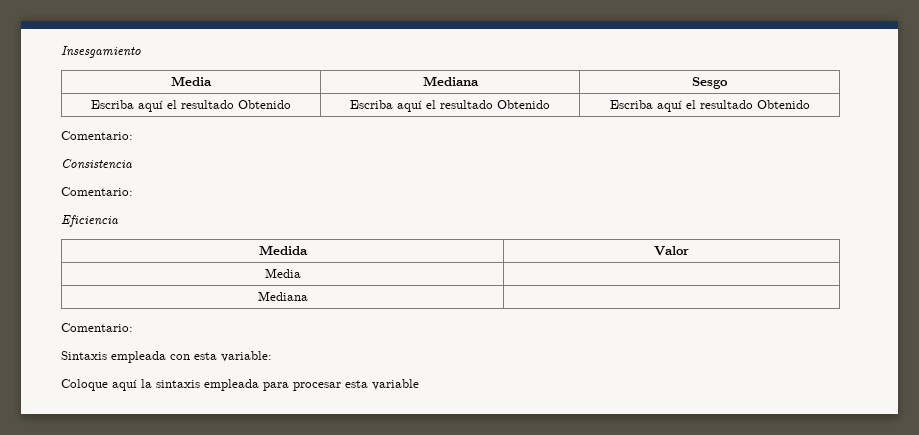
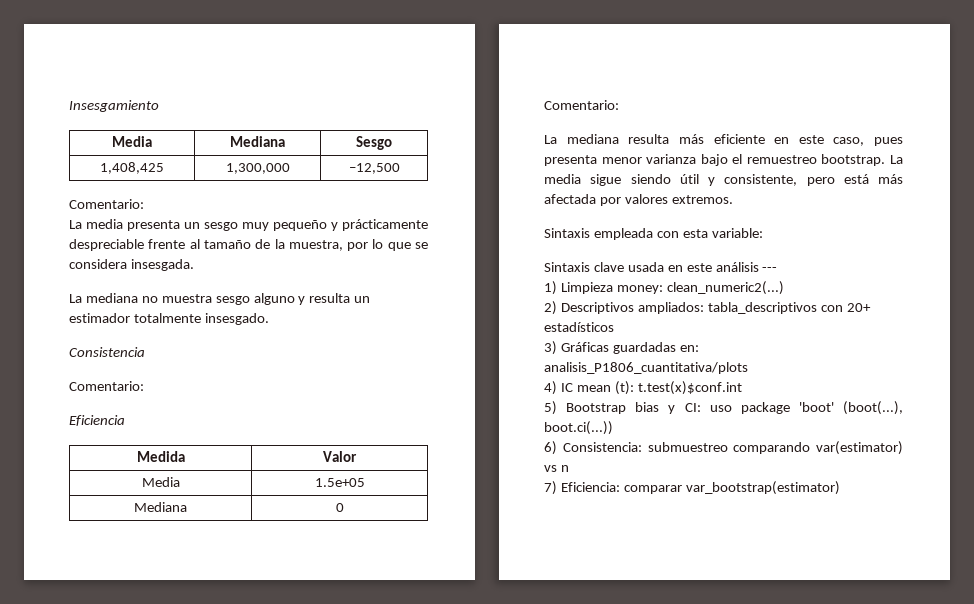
[91,100,291,112] [350,100,550,112] [609,100,810,112] [61,131,133,140] Escriba aquí el resultado Obtenido | Escriba aquí el resultado Obtenido | Escriba aquí el resultado Obtenido // Comentario: -> [100,162,164,174] [225,163,290,174] [348,163,400,174] [69,199,144,209] [69,219,428,231] [69,239,429,251] [69,259,194,271] [69,293,371,305] [69,313,269,325] 1,408,425 | 1,300,000 | –12,500 // Comentario: // La media presenta un sesgo muy pequeño y prácticamente despreciable frente al tamaño de la muestra, por lo que se considera insesgada. // La mediana no muestra sesgo alguno y resulta un estimador totalmente insesgado.
[257,291,308,301] [61,323,133,332] // Mediana | // Comentario: -> [314,478,365,487] [134,502,187,512] [335,503,344,512] [544,100,619,110] [544,134,903,146] [544,154,903,166] [544,174,903,186] [544,194,733,206] 1.5e+05 // Mediana | 0 // Comentario: // La mediana resulta más eficiente en este caso, pues presenta menor varianza bajo el remuestreo bootstrap. La media sigue siendo útil y consistente, pero está más afectada por valores extremos.
[61,379,419,391] Coloque aquí la sintaxis empleada para procesar esta variable -> [544,262,778,272] [544,281,784,295] [544,301,871,315] [544,322,614,332] [544,341,699,355] [544,362,748,374] [544,381,742,395] [544,401,903,415] [544,421,613,435] [544,441,903,455] [544,465,569,472] [544,481,840,495] Sintaxis clave usada en este análisis --- // 1) Limpieza money: clean_numeric2(...) // 2) Descriptivos ampliados: tabla_descriptivos con 20+ estadísticos // 3) Gráficas guardadas en: analisis_P1806_cuantitativa/plots // 4) IC mean (t): t.test(x)$conf.int // 5) Bootstrap bias y CI: uso package 'boot' (boot(...), boot.ci(...)) // 6) Consistencia: submuestreo comparando var(estimator) vs n // 7) Eficiencia: comparar var_bootstrap(estimator)

